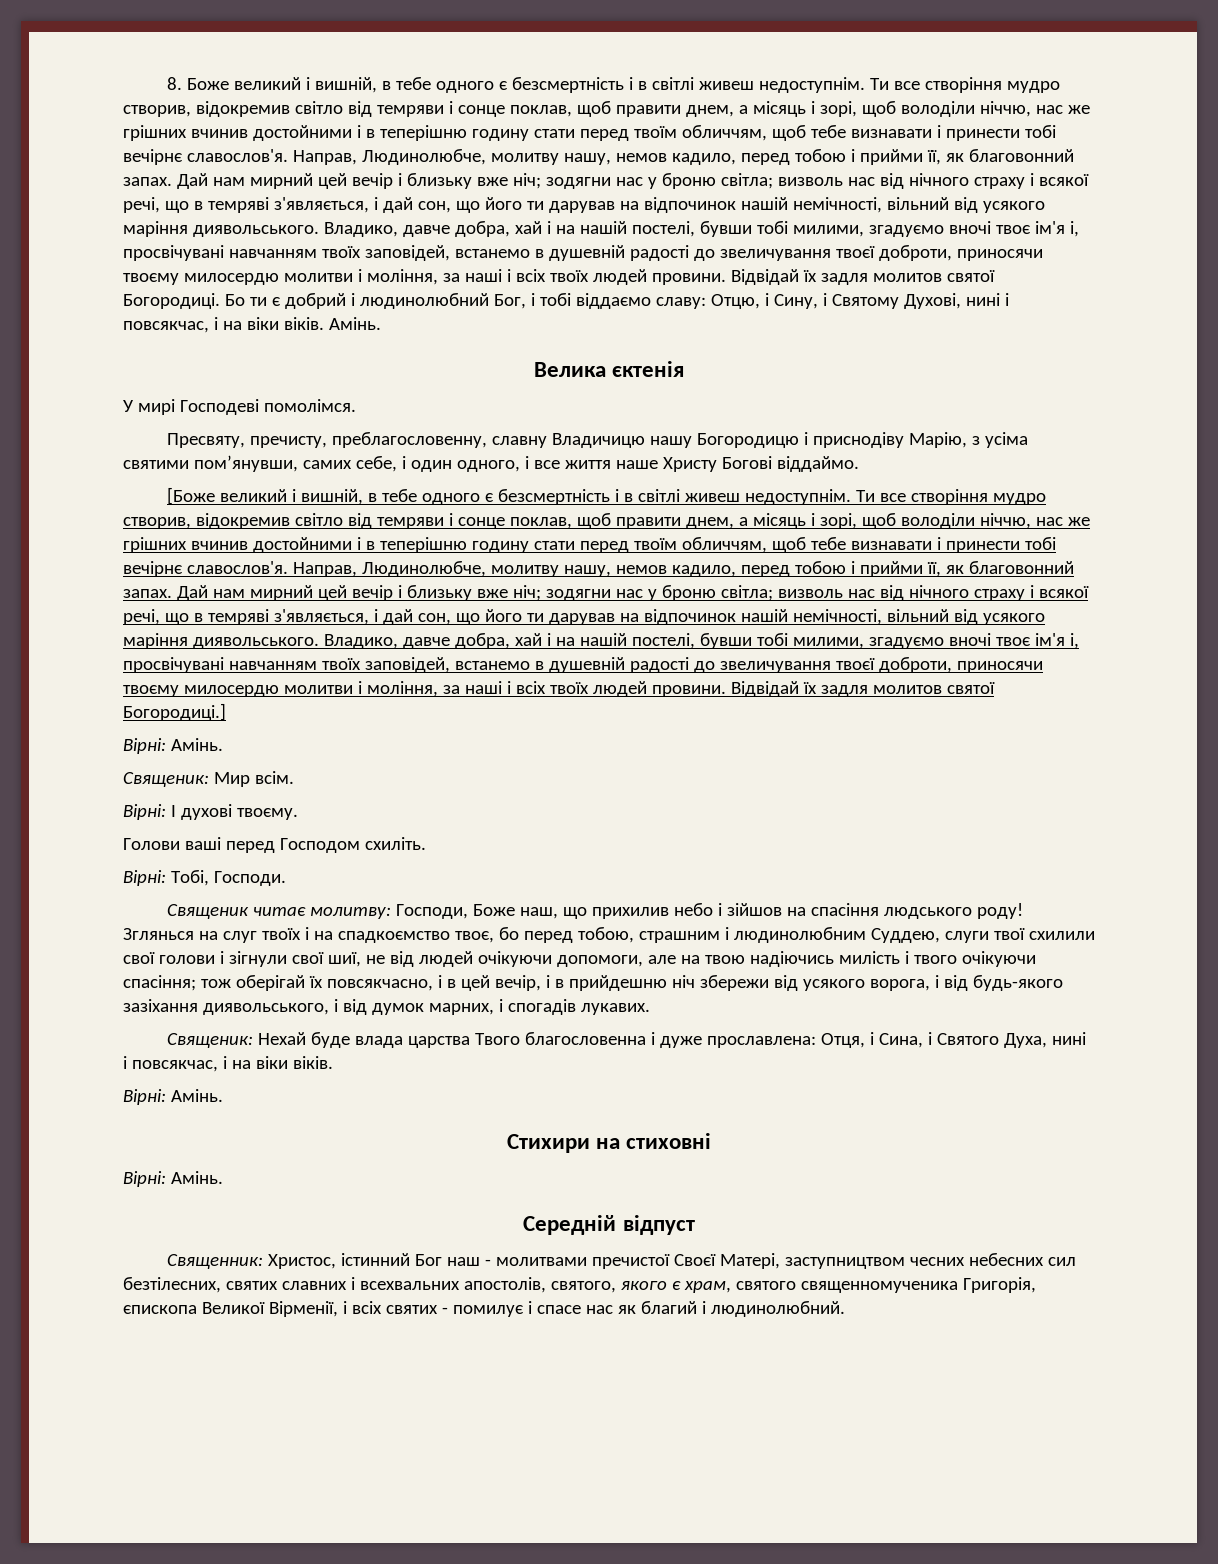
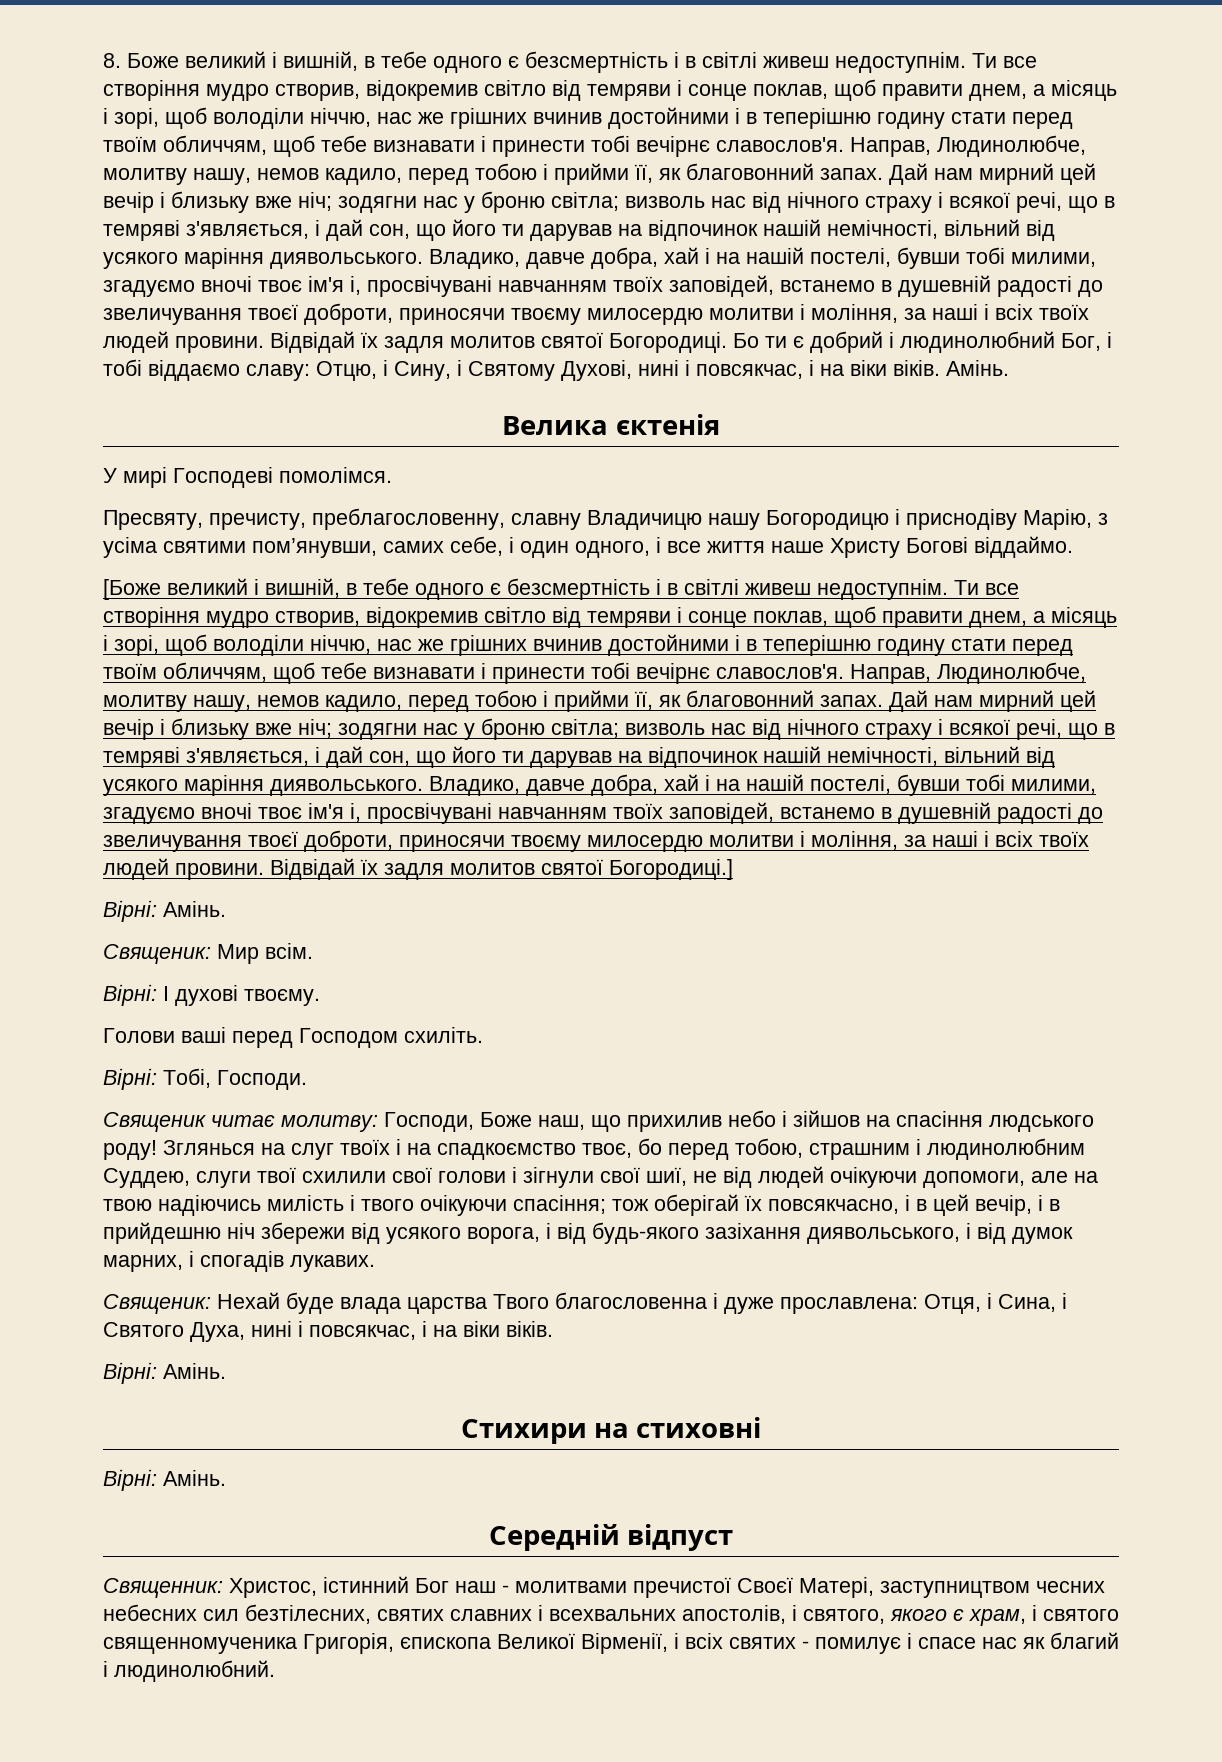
(546, 1285) none -> [792,1605,797,1621] і
(731, 1287) none -> [1032,1605,1037,1621] і

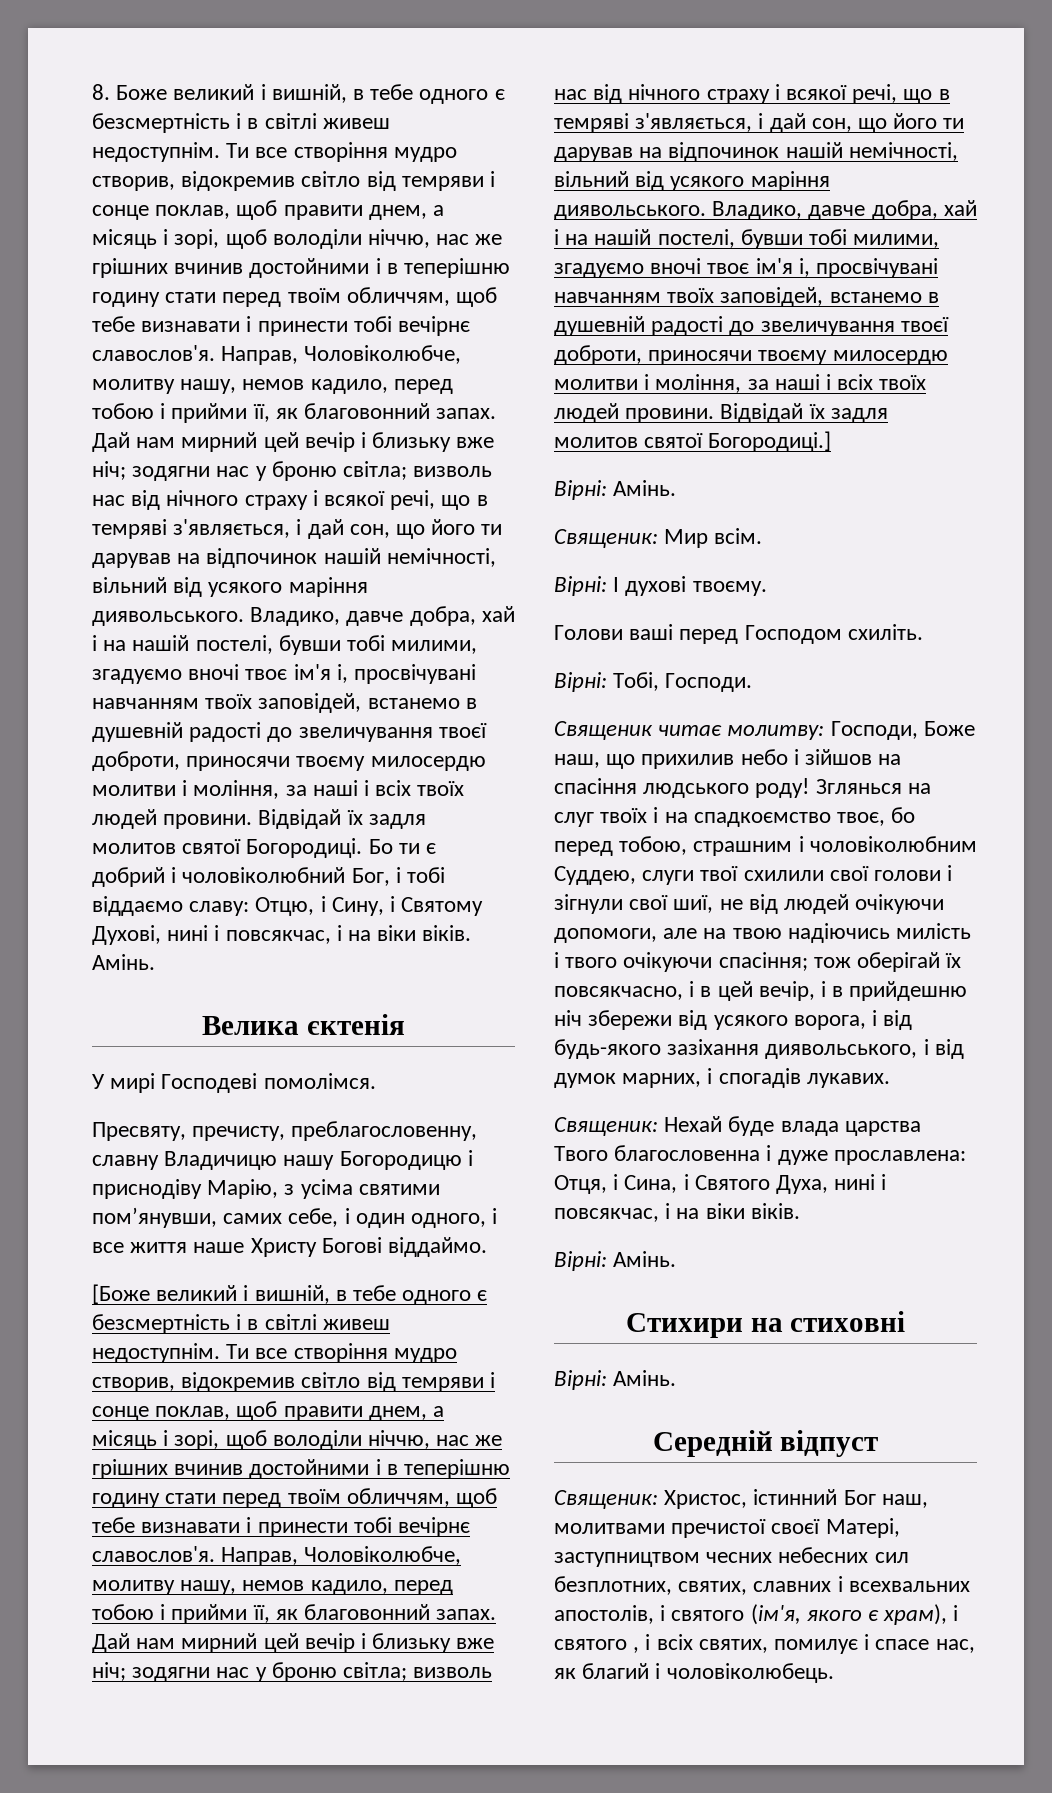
[937,135,1086,157] Людинолюбче, -> [304,345,462,364] Чоловіколюбче,
[900,331,1055,353] людинолюбний -> [182,867,346,883] чоловіколюбний
[937,662,1086,684] Людинолюбче, -> [304,1546,462,1565] Чоловіколюбче,
[927,1138,1085,1160] людинолюбним -> [809,836,977,852] чоловіколюбним
[103,1578,223,1598] Священник: -> [554,1490,658,1509] Священик:
[455,1581,509,1593] наш - -> [881,1494,928,1508] наш,
[737,1577,793,1593] Своєї -> [771,1519,821,1534] своєї
[245,1604,444,1624] безтілесних, святих -> [554,1576,748,1595] безплотних, святих,
[803,1609,885,1624] святого, -> [671,1604,801,1625] святого (ім'я,
[969,1605,1119,1626] [103,1633,809,1654] храм, і святого священномученика Григорія, єпископа Великої Вірменії, і всіх святих - -> [883,1604,959,1625] [554,1634,768,1653] храм), і святого , і всіх святих,
[982,1637,1017,1649] нас -> [935,1639,975,1653] нас,
[114,1660,275,1682] людинолюбний. -> [666,1663,834,1683] чоловіколюбець.

